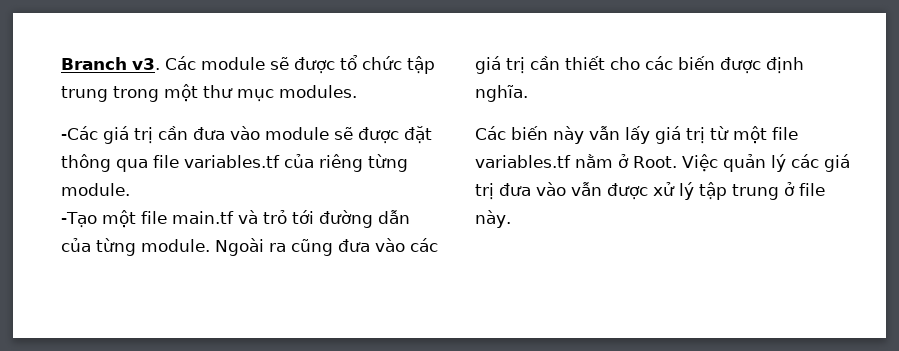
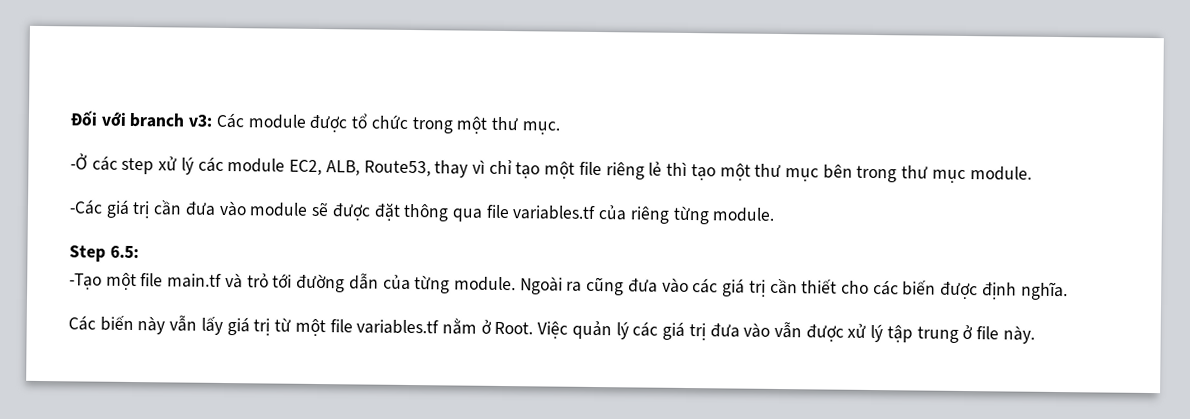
[61,57,160,70] Branch v3. -> [70,110,214,128] Đối với branch v3:
[270,57,289,70] sẽ -> (307, 121) none
[407,56,435,74] [61,86,108,102] tập trung -> (409, 121) none
[237,85,357,102] mục modules. -> [521,121,560,135] [70,153,1032,184] mục. // -Ở các step xử lý các module EC2, ALB, Route53, thay vì chỉ tạo một file riêng lẻ thì tạo một thư mục bên trong thư mục module.
(130, 189) none -> [69,245,139,262] // Step 6.5:

